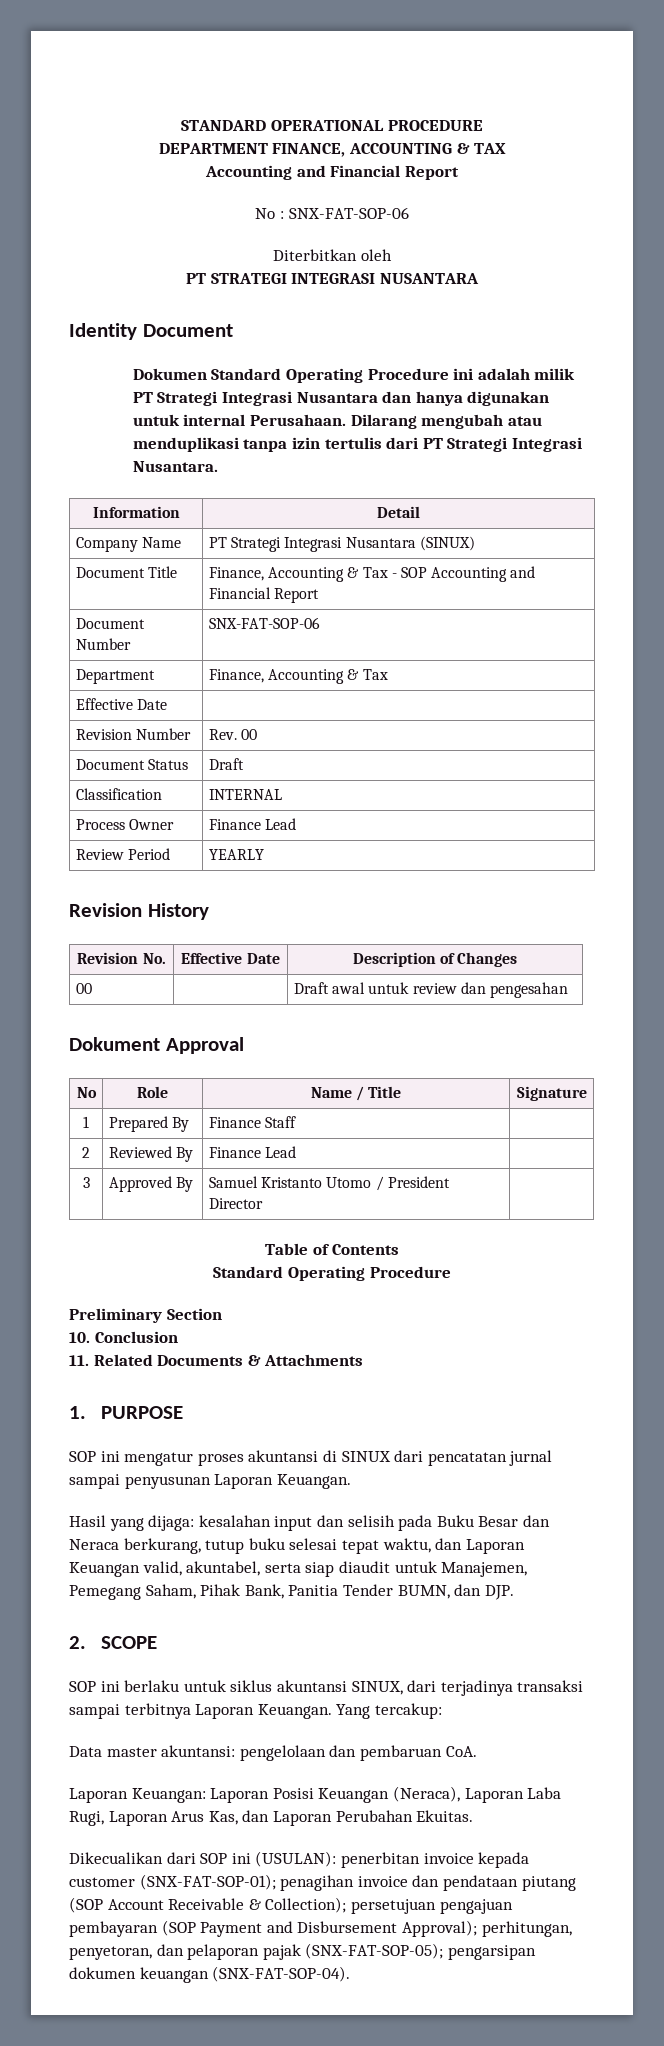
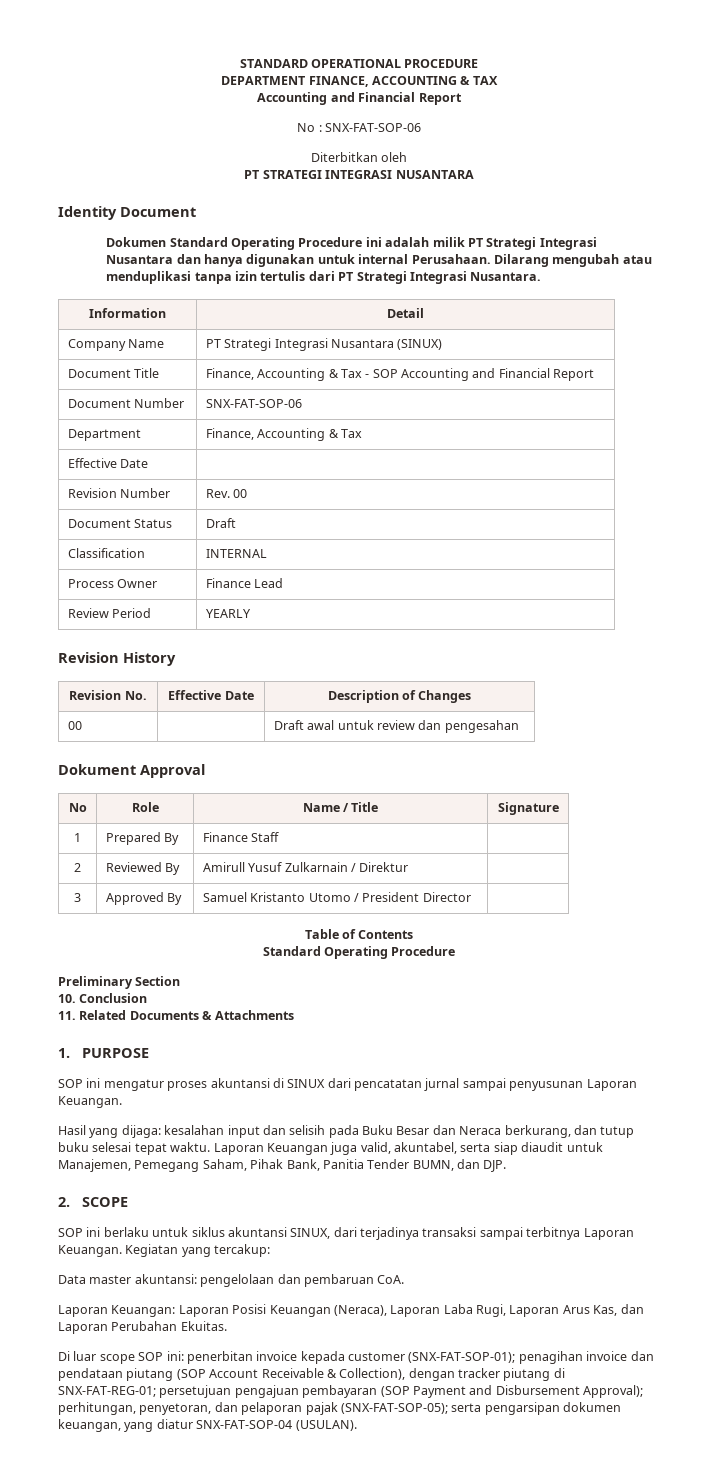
[208,1146,297,1158] Finance Lead -> [202,862,409,872] Amirull Yusuf Zulkarnain / Direktur
(201, 1546) none -> [573,1125,597,1135] dan
[382,1538,463,1553] waktu, dan -> [170,1142,211,1152] waktu.
(140, 1569) none -> [330,1142,358,1155] juga
[336,1704,371,1719] Yang -> [125,1244,211,1257] Kegiatan yang
[69,1851,337,1867] Dikecualikan dari SOP ini (USULAN): -> [58,1351,184,1364] Di luar scope SOP ini:
[265,1897,347,1913] Collection); -> [339,1368,565,1381] [58,1386,156,1397] Collection), dengan tracker piutang di SNX-FAT-REG-01;
(444, 1951) none -> [451,1403,482,1412] serta
[139,1966,351,1983] keuangan (SNX-FAT-SOP-04). -> [58,1419,357,1432] keuangan, yang diatur SNX-FAT-SOP-04 (USULAN).

